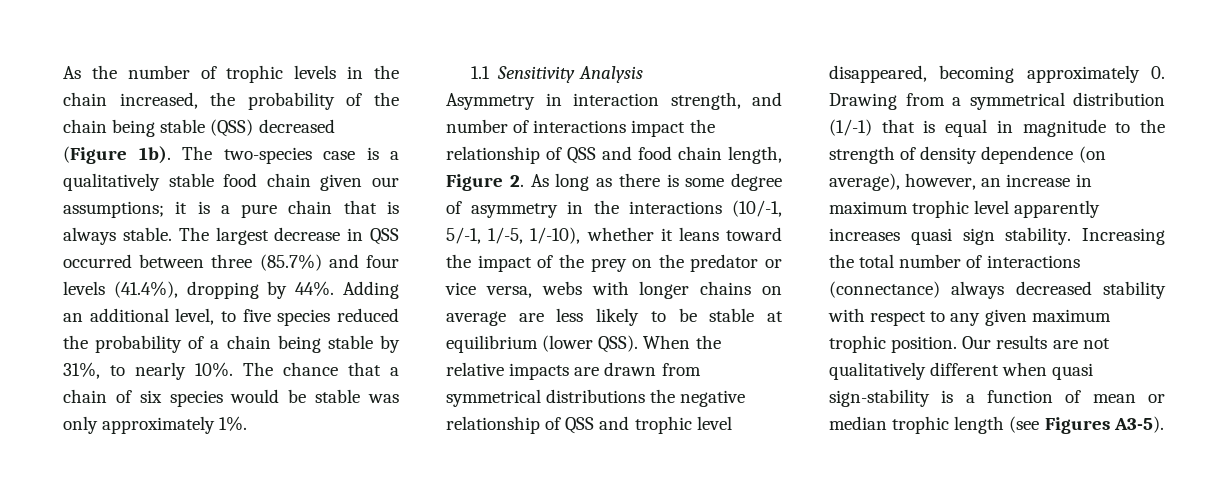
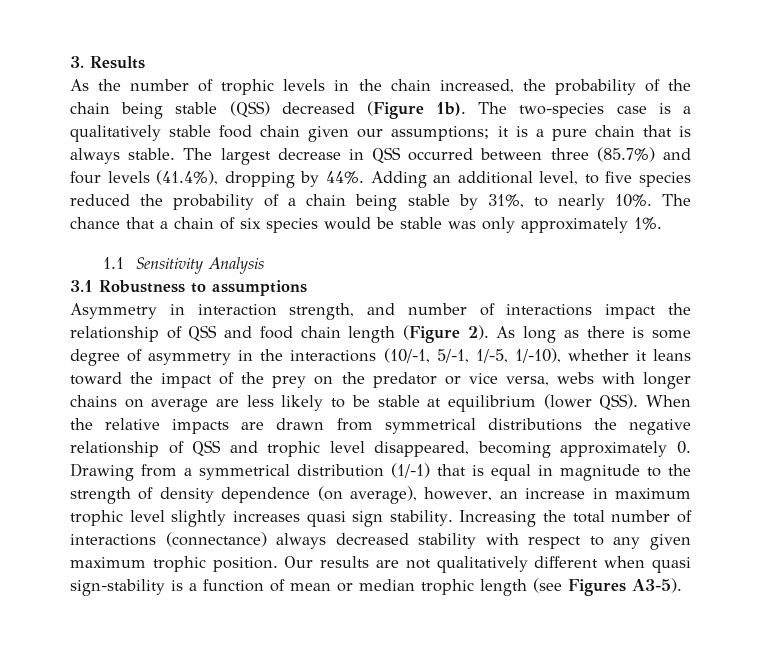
(63, 72) none -> [70,56,145,69] 3. Results //
(643, 74) none -> [70,280,307,296] // 3.1 Robustness to assumptions
[728,146,782,164] [446,174,524,191] length, Figure 2. -> [348,325,489,343] length (Figure 2).
[1014,200,1101,218] apparently -> [171,510,227,527] slightly

